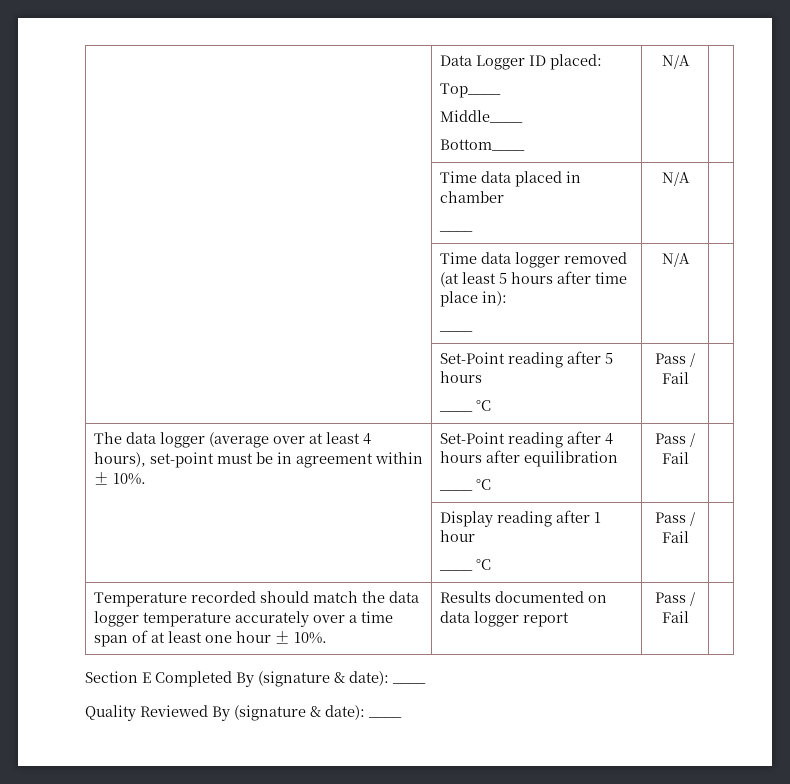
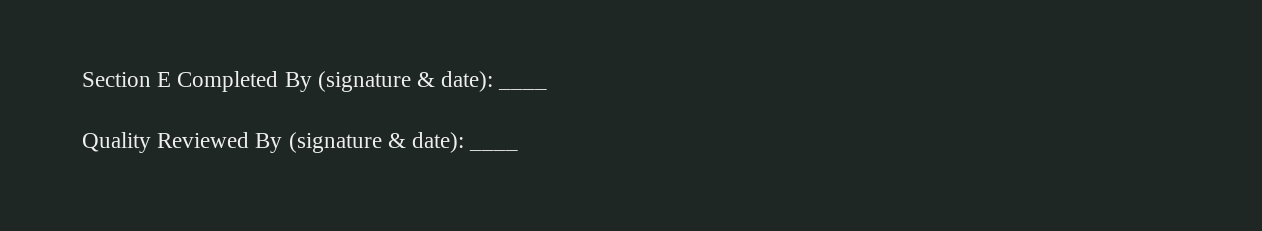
[439,54,602,70] [439,83,501,98] [439,110,523,123] [439,139,525,151] [661,55,690,69] [439,171,581,187] [439,191,504,203] [438,231,473,232] [661,172,690,186] [439,252,627,268] [439,271,627,287] [439,291,507,307] [438,331,473,332] [661,253,690,267] [439,351,613,368] [439,371,482,383] [438,411,473,412] [475,400,491,411] [655,353,695,367] [661,372,689,384] [93,432,371,448] [93,452,423,468] [93,472,146,485] [439,431,613,448] [439,450,618,467] [438,490,473,491] [475,479,491,490] [655,433,695,447] [661,452,689,464] [439,510,601,527] [439,530,475,542] [438,570,473,571] [475,559,491,570] [655,512,695,526] [661,531,689,543] [93,591,419,607] [93,611,393,627] [93,630,327,647] [439,591,607,603] [439,611,569,627] [655,592,695,606] [661,611,689,623] | Data Logger ID placed: // Top____ // Middle____ // Bottom____ | N/A | // | Time data placed in chamber // ____ | N/A | // | Time data logger removed (at least 5 hours after time place in): // ____ | N/A | // | Set-Point reading after 5 hours // ____ °C | Pass / Fail | // The data logger (average over at least 4 hours), set-point must be in agreement within ± 10%. | Set-Point reading after 4 hours after equilibration // ____ °C | Pass / Fail | // | Display reading after 1 hour // ____ °C | Pass / Fail | // Temperature recorded should match the data logger temperature accurately over a time span of at least one hour ± 10%. | Results documented on data logger report | Pass / Fail | // -> (82, 79) none

